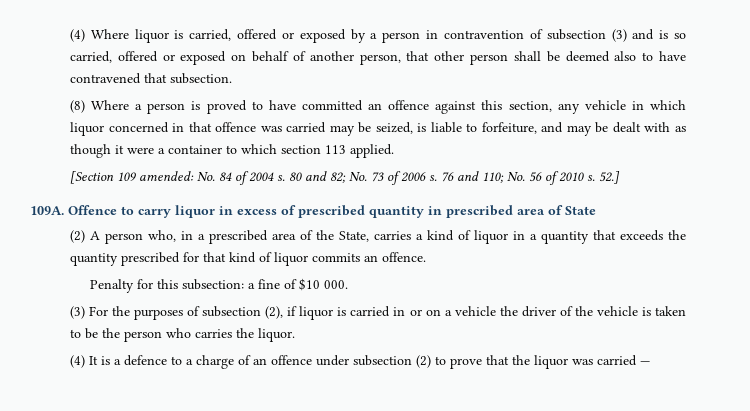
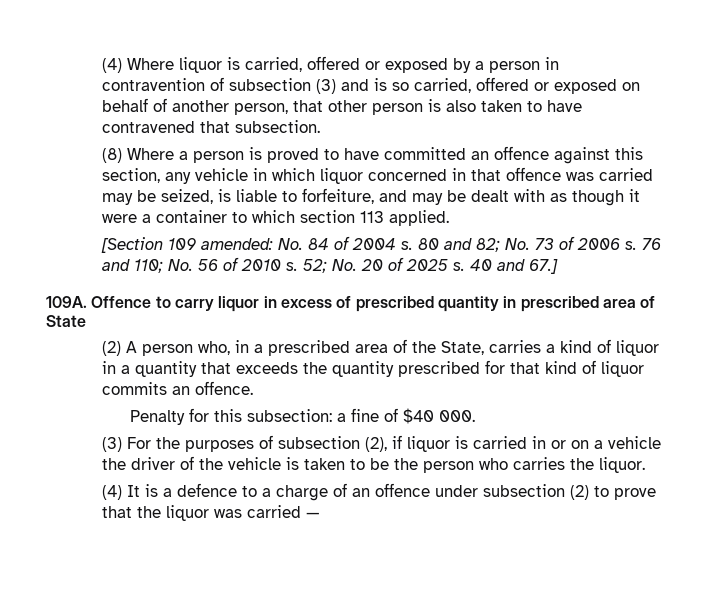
[513,51,637,62] shall be deemed also -> [428,99,523,112] is also taken
[598,171,620,184] 52.] -> [303,257,559,274] 52; No. 20 of 2025 s. 40 and 67.]
[298,278,320,291] $10 -> [403,408,435,424] $40

